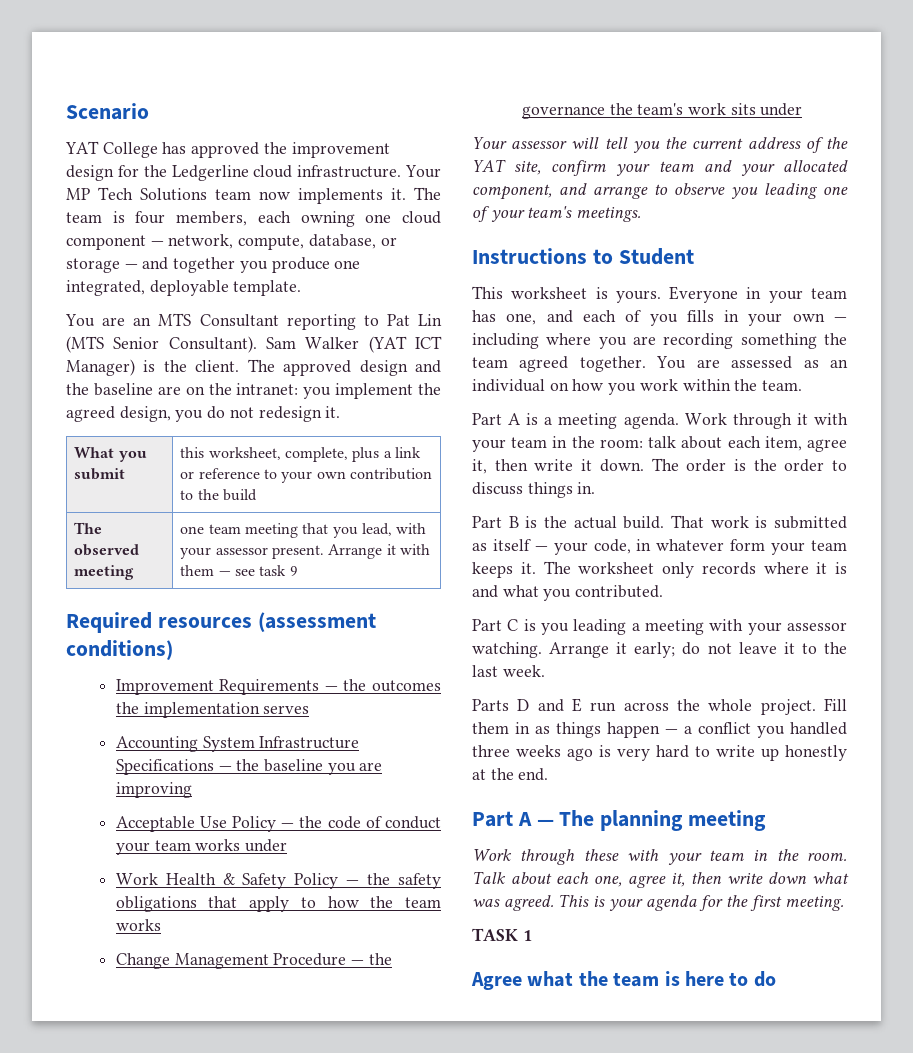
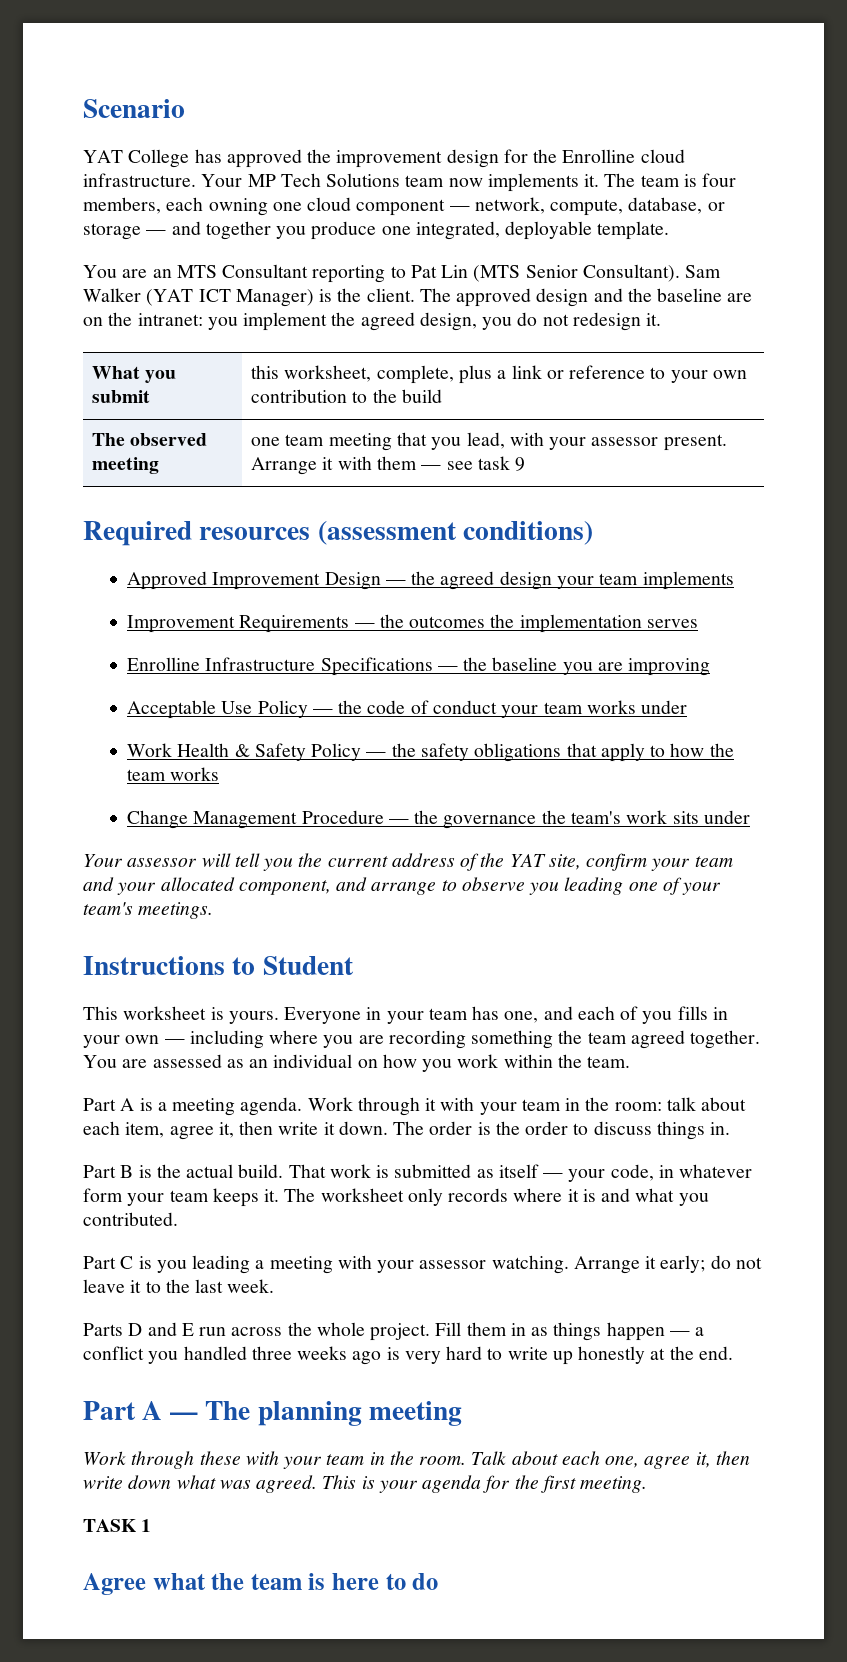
[171,165,249,181] Ledgerline -> [562,149,636,163] Enrolline
(173, 650) none -> [127,571,734,590] // Approved Improvement Design — the agreed design your team implements
[115,736,255,752] Accounting System -> [127,657,201,671] Enrolline

